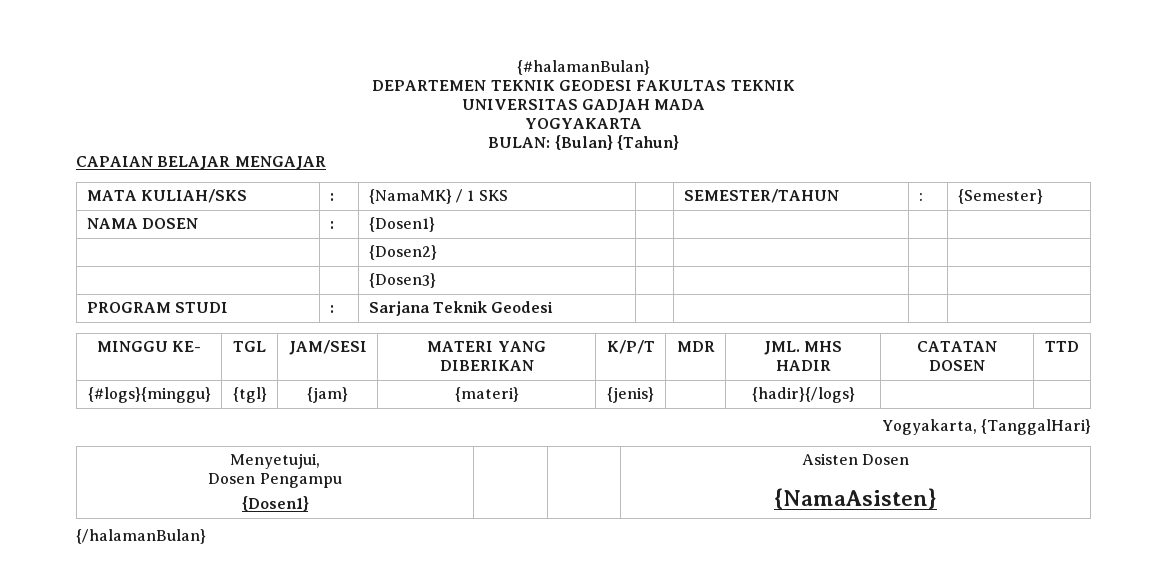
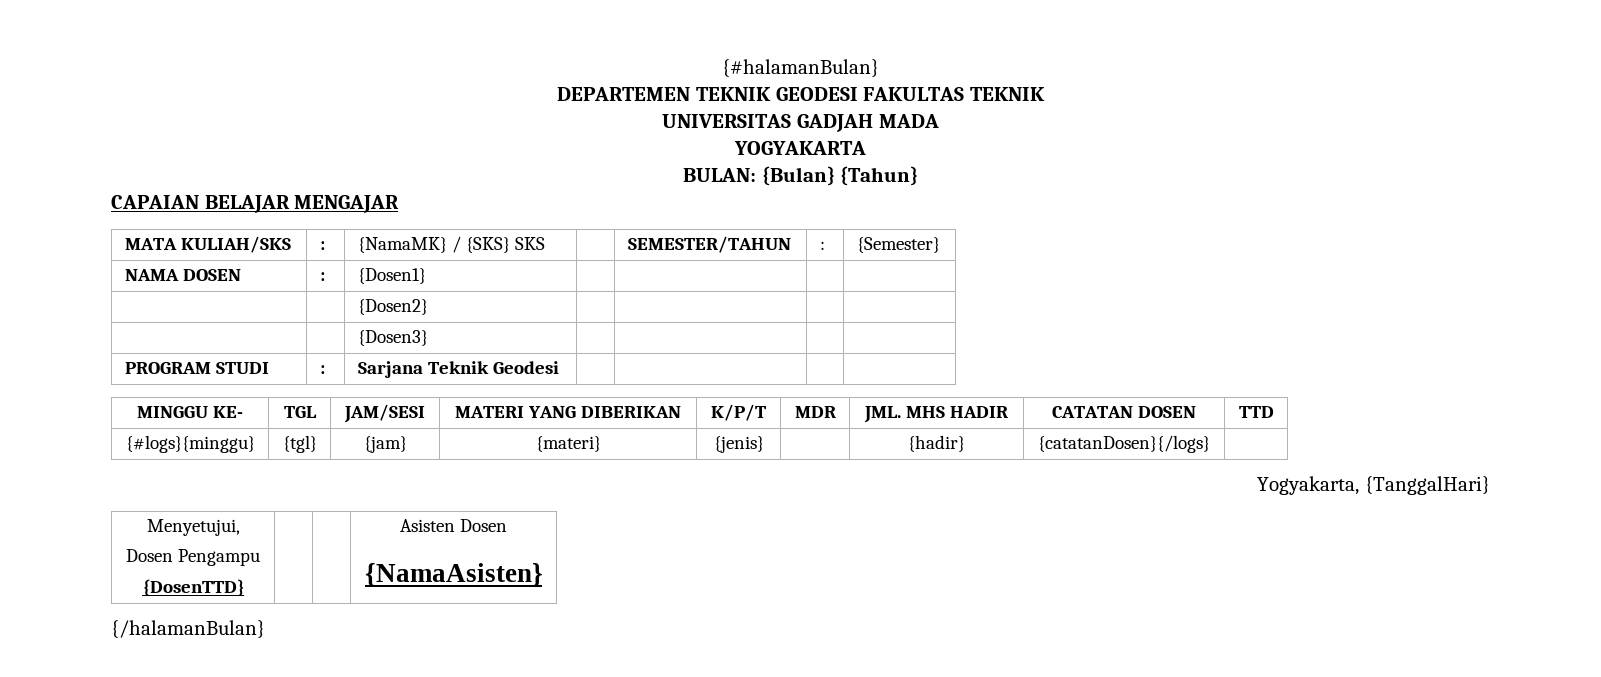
[467,190,475,201] 1 -> [465,237,510,253] {SKS}
[751,387,855,403] {hadir}{/logs} | -> [908,435,965,452] [1038,435,1210,453] {hadir} | {catatanDosen}{/logs}
[241,496,309,511] {Dosen1} -> [142,579,244,597] {DosenTTD}

